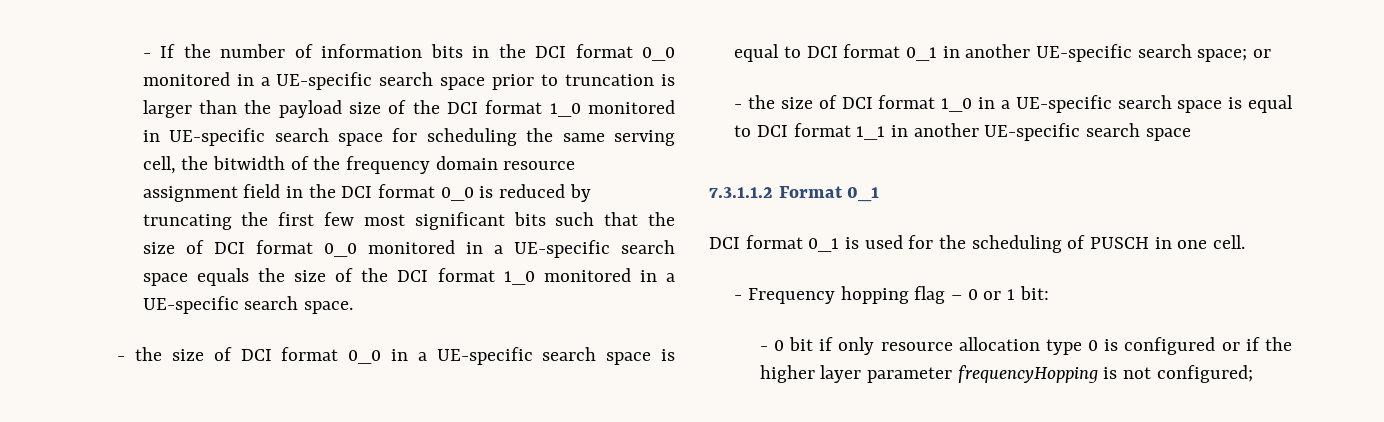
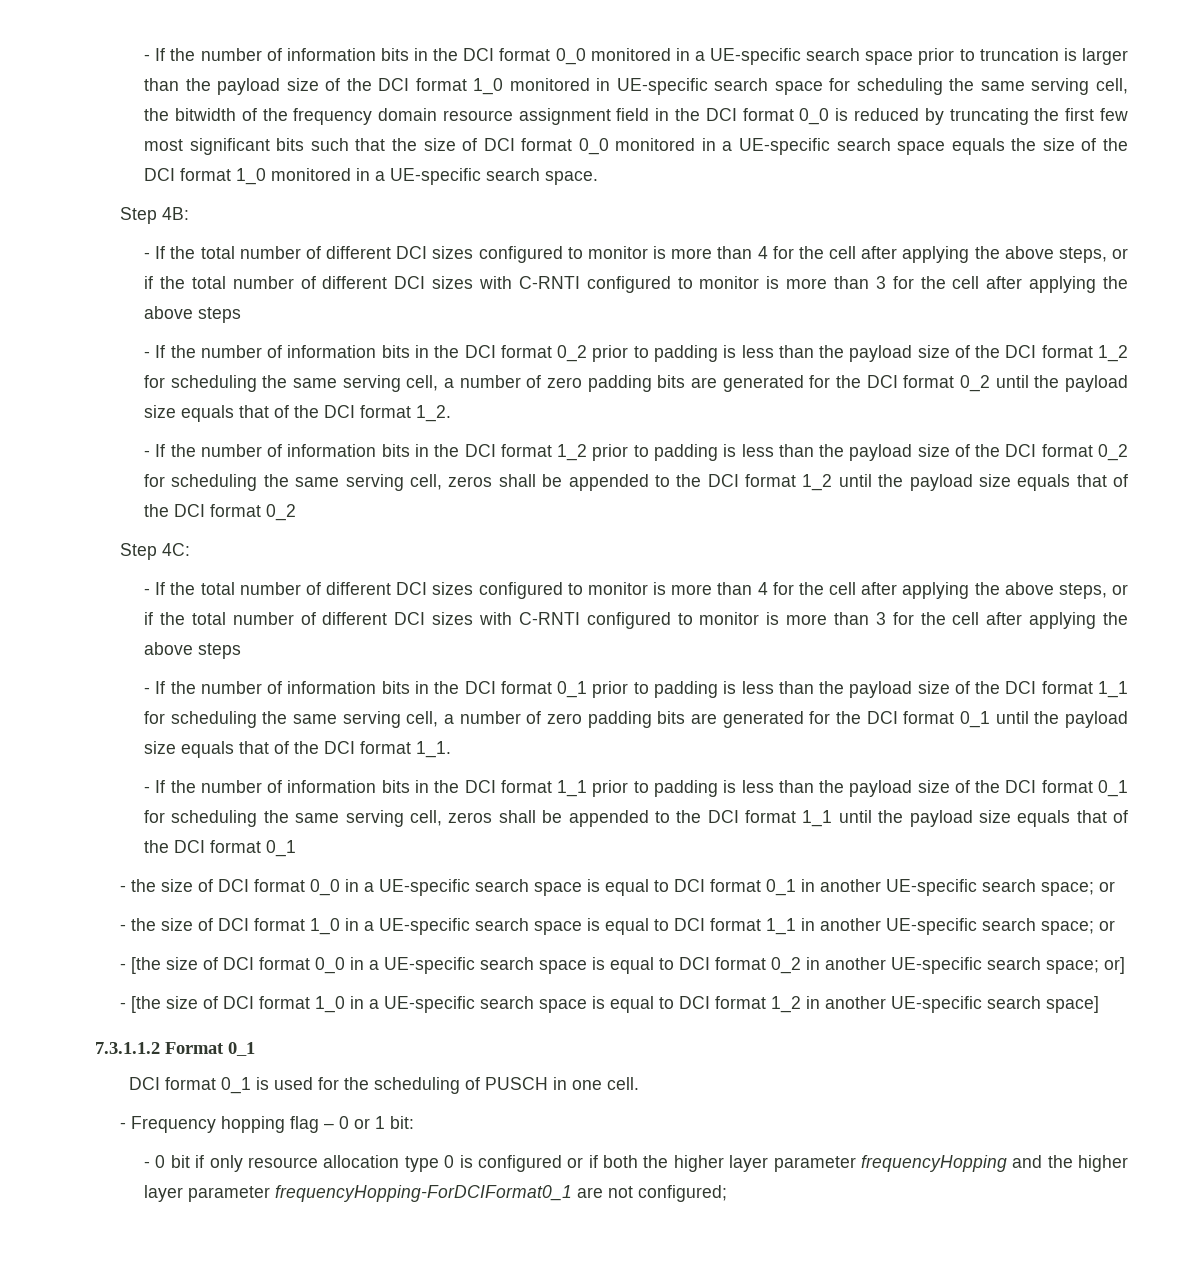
(354, 307) none -> [119,207,189,224] [144,246,1128,263] [144,276,1129,293] [144,306,242,323] [144,345,1128,362] [144,375,1128,392] [144,405,452,422] [144,444,1128,461] [144,474,1129,491] [144,504,297,521] [119,543,190,560] [144,582,1128,599] [144,612,1129,629] [144,642,242,659] [144,681,1128,698] [144,711,1128,728] [144,741,452,758] [144,780,1128,797] [144,810,1129,827] [144,840,297,857] // Step 4B: // - If the total number of different DCI sizes configured to monitor is more than 4 for the cell after applying the above steps, or if the total number of different DCI sizes with C-RNTI configured to monitor is more than 3 for the cell after applying the above steps // - If the number of information bits in the DCI format 0_2 prior to padding is less than the payload size of the DCI format 1_2 for scheduling the same serving cell, a number of zero padding bits are generated for the DCI format 0_2 until the payload size equals that of the DCI format 1_2. // - If the number of information bits in the DCI format 1_2 prior to padding is less than the payload size of the DCI format 0_2 for scheduling the same serving cell, zeros shall be appended to the DCI format 1_2 until the payload size equals that of the DCI format 0_2 // Step 4C: // - If the total number of different DCI sizes configured to monitor is more than 4 for the cell after applying the above steps, or if the total number of different DCI sizes with C-RNTI configured to monitor is more than 3 for the cell after applying the above steps // - If the number of information bits in the DCI format 0_1 prior to padding is less than the payload size of the DCI format 1_1 for scheduling the same serving cell, a number of zero padding bits are generated for the DCI format 0_1 until the payload size equals that of the DCI format 1_1. // - If the number of information bits in the DCI format 1_1 prior to padding is less than the payload size of the DCI format 0_1 for scheduling the same serving cell, zeros shall be appended to the DCI format 1_1 until the payload size equals that of the DCI format 0_1
[1145,128,1191,141] space -> [1040,920,1115,935] [119,957,1125,974] [119,996,1099,1013] space; or // - [the size of DCI format 0_0 in a UE-specific search space is equal to DCI format 0_2 in another UE-specific search space; or] // - [the size of DCI format 1_0 in a UE-specific search space is equal to DCI format 1_2 in another UE-specific search space]
(1260, 344) none -> [602,1155,638,1168] both
[1103,367,1118,379] is -> [1012,1155,1129,1172] [144,1185,604,1202] and the higher layer parameter frequencyHopping-ForDCIFormat0_1 are

